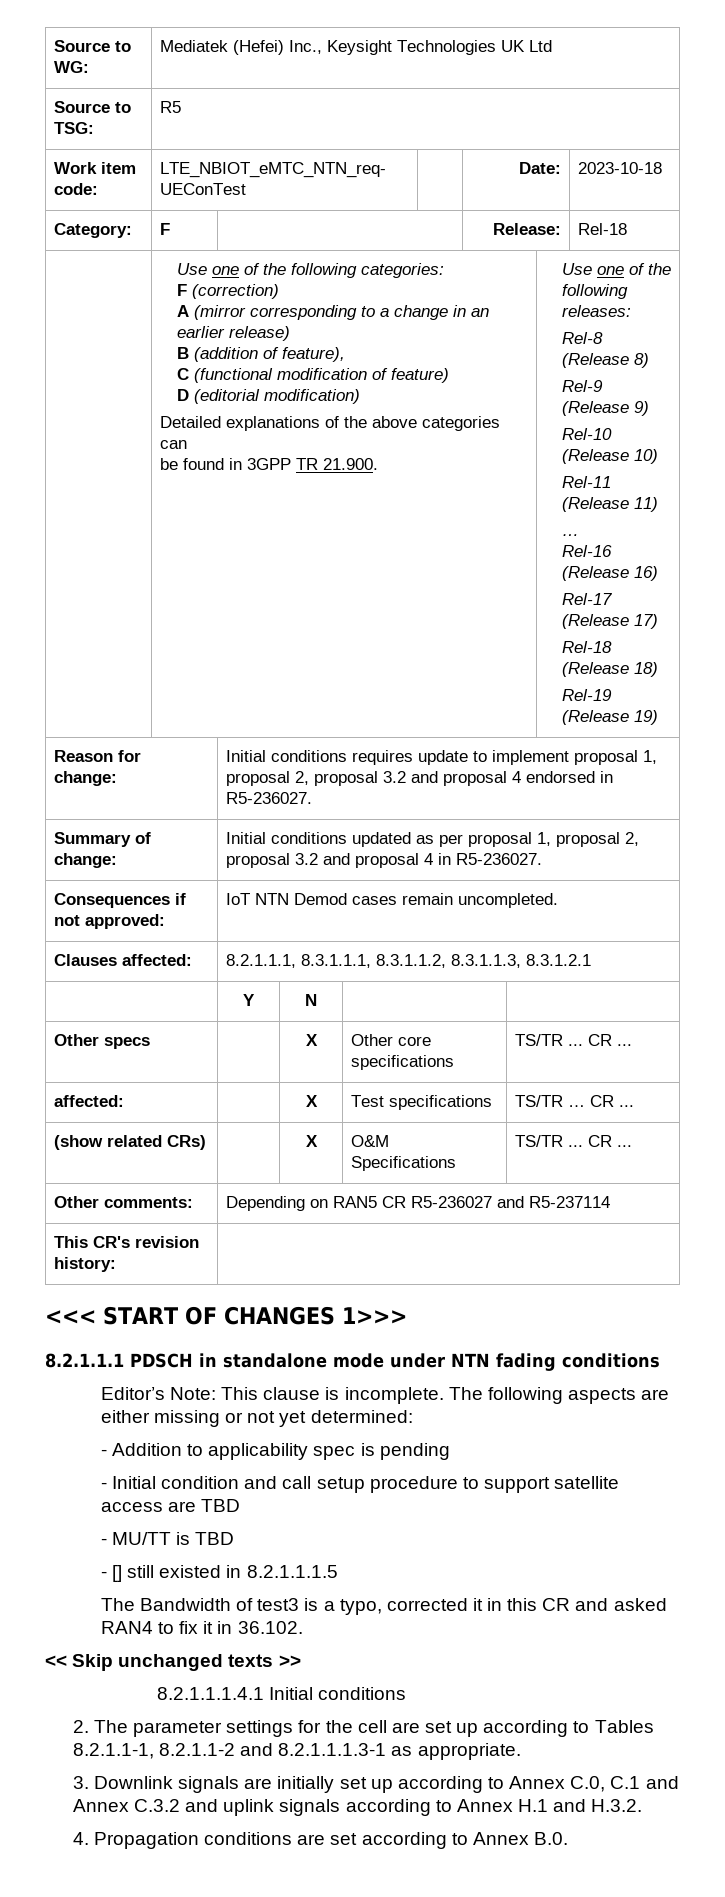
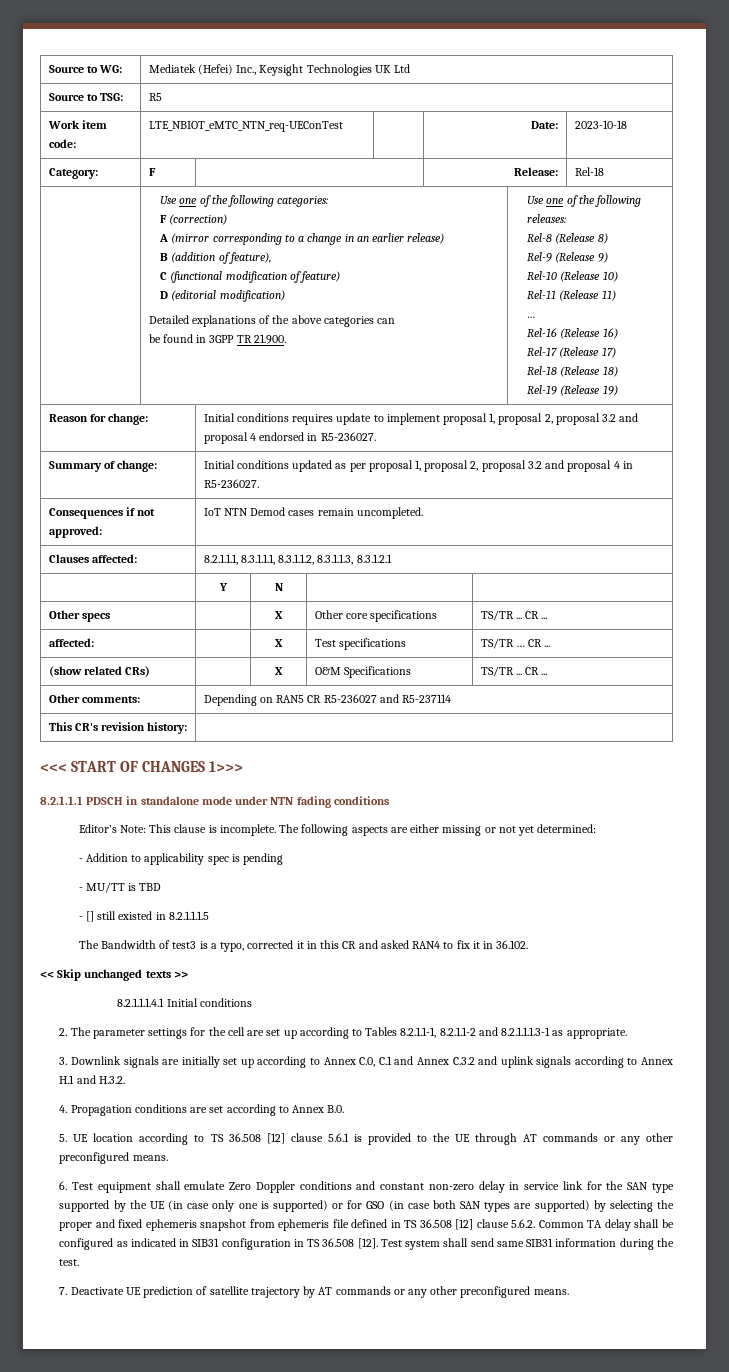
[100,1476,620,1493] [100,1499,241,1512] // - Initial condition and call setup procedure to support satellite access are TBD -> (284, 859) none
(568, 1838) none -> [59,1133,673,1145] [59,1152,168,1164] [59,1181,675,1193] [59,1200,674,1212] [59,1219,674,1231] [59,1238,674,1250] [59,1259,80,1266] [59,1286,569,1298] // 5. UE location according to TS 36.508 [12] clause 5.6.1 is provided to the UE through AT commands or any other preconfigured means. // 6. Test equipment shall emulate Zero Doppler conditions and constant non-zero delay in service link for the SAN type supported by the UE (in case only one is supported) or for GSO (in case both SAN types are supported) by selecting the proper and fixed ephemeris snapshot from ephemeris file defined in TS 36.508 [12] clause 5.6.2. Common TA delay shall be configured as indicated in SIB31 configuration in TS 36.508 [12]. Test system shall send same SIB31 information during the test. // 7. Deactivate UE prediction of satellite trajectory by AT commands or any other preconfigured means.

